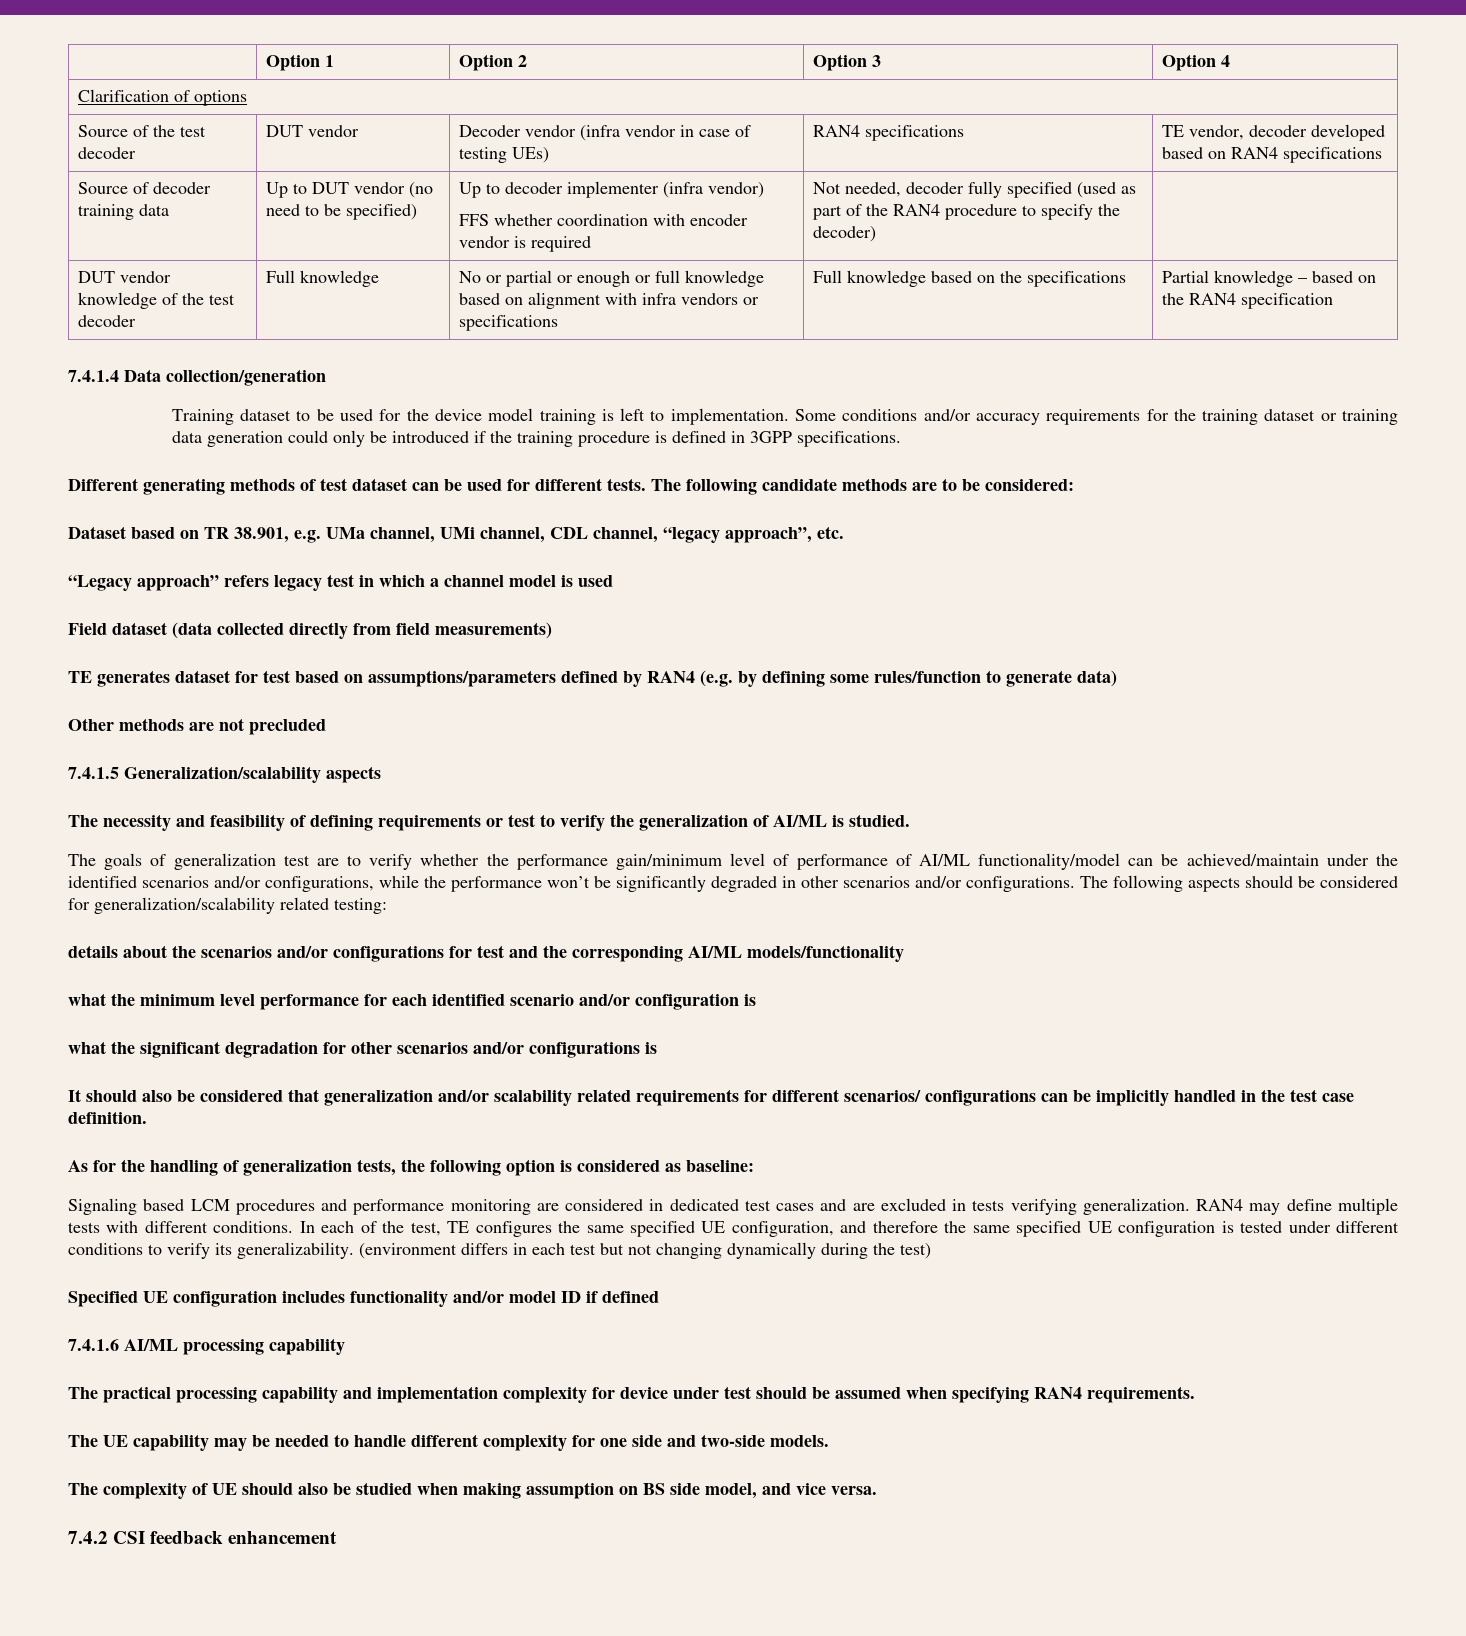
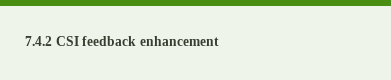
[265,54,334,71] [458,54,527,71] [812,54,881,71] [1161,54,1230,71] [77,89,247,106] [77,125,206,137] [77,147,136,159] [265,125,359,137] [458,125,751,141] [458,147,549,163] [812,125,964,141] [1161,124,1385,141] [1161,147,1382,163] [77,182,211,194] [77,204,169,220] [265,182,433,198] [265,204,417,220] [458,181,764,198] [458,214,748,226] [458,236,591,252] [812,181,1136,198] [812,204,1120,220] [812,226,876,242] [77,271,171,283] [77,292,235,309] [77,315,136,327] [265,270,379,287] [458,270,764,287] [458,292,759,309] [458,315,558,331] [812,270,1126,287] [1161,270,1376,287] [1161,293,1333,309] [68,369,326,386] [171,408,1398,425] [171,430,901,447] [68,478,1074,495] [68,526,844,543] [68,574,613,591] [68,622,552,639] [68,670,1117,687] [68,718,326,735] [68,766,381,783] [68,814,910,831] [68,853,1398,870] [68,875,1398,892] [68,897,387,914] [68,945,904,962] [68,993,756,1010] [68,1041,657,1058] [68,1089,1354,1106] [68,1111,147,1124] [68,1159,754,1176] [68,1198,1399,1215] [68,1221,1400,1237] [68,1242,931,1259] [68,1290,659,1307] [68,1338,345,1355] [68,1386,1195,1403] [68,1434,829,1451] [68,1482,877,1499] | Option 1 | Option 2 | Option 3 | Option 4 // Clarification of options // Source of the test decoder | DUT vendor | Decoder vendor (infra vendor in case of testing UEs) | RAN4 specifications | TE vendor, decoder developed based on RAN4 specifications // Source of decoder training data | Up to DUT vendor (no need to be specified) | Up to decoder implementer (infra vendor) // FFS whether coordination with encoder vendor is required | Not needed, decoder fully specified (used as part of the RAN4 procedure to specify the decoder) | // DUT vendor knowledge of the test decoder | Full knowledge | No or partial or enough or full knowledge based on alignment with infra vendors or specifications | Full knowledge based on the specifications | Partial knowledge – based on the RAN4 specification // 7.4.1.4 Data collection/generation // Training dataset to be used for the device model training is left to implementation. Some conditions and/or accuracy requirements for the training dataset or training data generation could only be introduced if the training procedure is defined in 3GPP specifications. // Different generating methods of test dataset can be used for different tests. The following candidate methods are to be considered: // Dataset based on TR 38.901, e.g. UMa channel, UMi channel, CDL channel, “legacy approach”, etc. // “Legacy approach” refers legacy test in which a channel model is used // Field dataset (data collected directly from field measurements) // TE generates dataset for test based on assumptions/parameters defined by RAN4 (e.g. by defining some rules/function to generate data) // Other methods are not precluded // 7.4.1.5 Generalization/scalability aspects // The necessity and feasibility of defining requirements or test to verify the generalization of AI/ML is studied. // The goals of generalization test are to verify whether the performance gain/minimum level of performance of AI/ML functionality/model can be achieved/maintain under the identified scenarios and/or configurations, while the performance won’t be significantly degraded in other scenarios and/or configurations. The following aspects should be considered for generalization/scalability related testing: // details about the scenarios and/or configurations for test and the corresponding AI/ML models/functionality // what the minimum level performance for each identified scenario and/or configuration is // what the significant degradation for other scenarios and/or configurations is // It should also be considered that generalization and/or scalability related requirements for different scenarios/ configurations can be implicitly handled in the test case definition. // As for the handling of generalization tests, the following option is considered as baseline: // Signaling based LCM procedures and performance monitoring are considered in dedicated test cases and are excluded in tests verifying generalization. RAN4 may define multiple tests with different conditions. In each of the test, TE configures the same specified UE configuration, and therefore the same specified UE configuration is tested under different conditions to verify its generalizability. (environment differs in each test but not changing dynamically during the test) // Specified UE configuration includes functionality and/or model ID if defined // 7.4.1.6 AI/ML processing capability // The practical processing capability and implementation complexity for device under test should be assumed when specifying RAN4 requirements. // The UE capability may be needed to handle different complexity for one side and two-side models. // The complexity of UE should also be studied when making assumption on BS side model, and vice versa. // -> (25, 41) none

